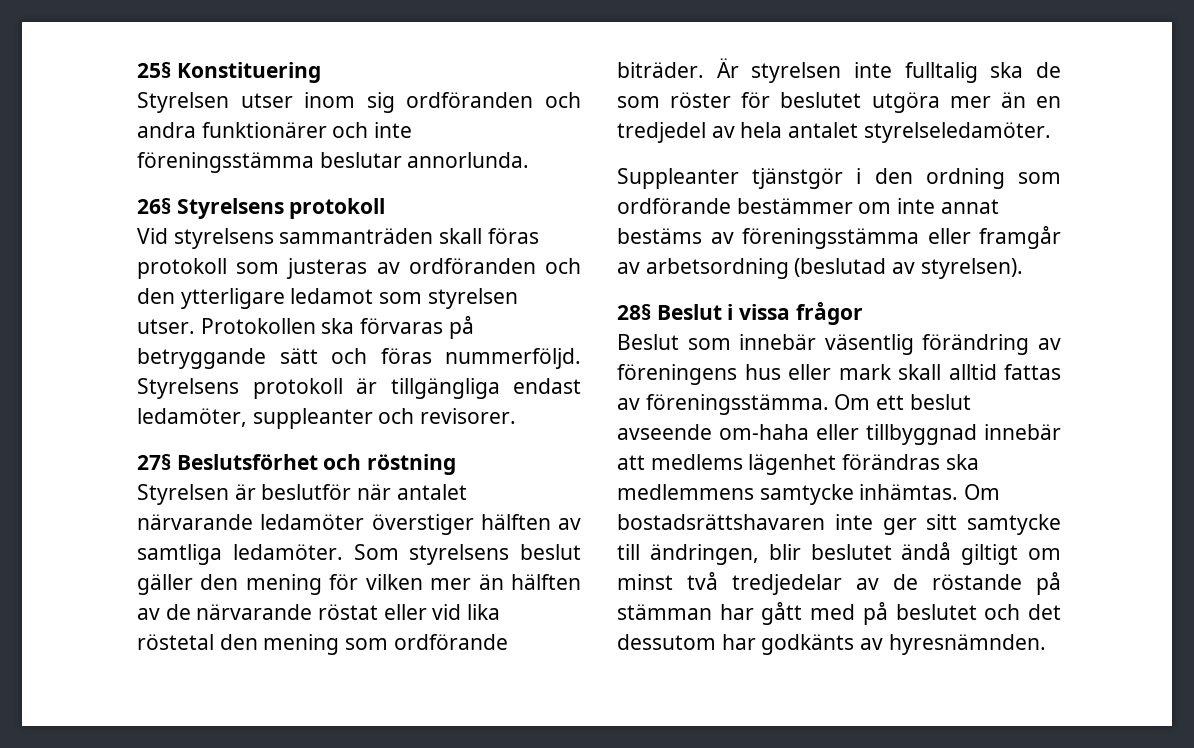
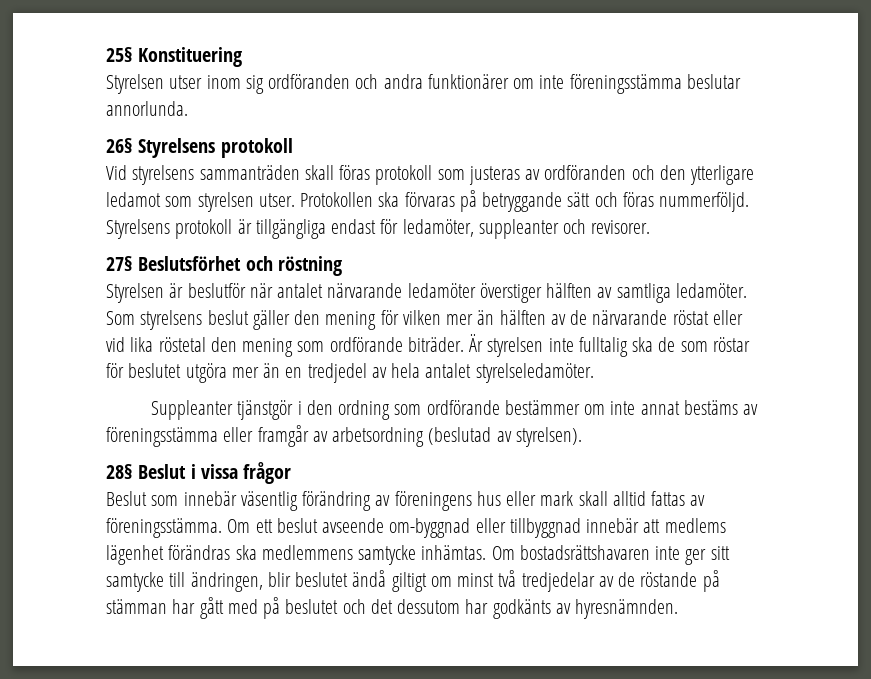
[332,122,369,138] och -> [513,78,535,89] om
(581, 386) none -> [380,219,399,234] för
[670,92,732,108] röster -> [712,337,750,352] röstar
[719,424,809,440] om-haha -> [389,518,471,538] om-byggnad

